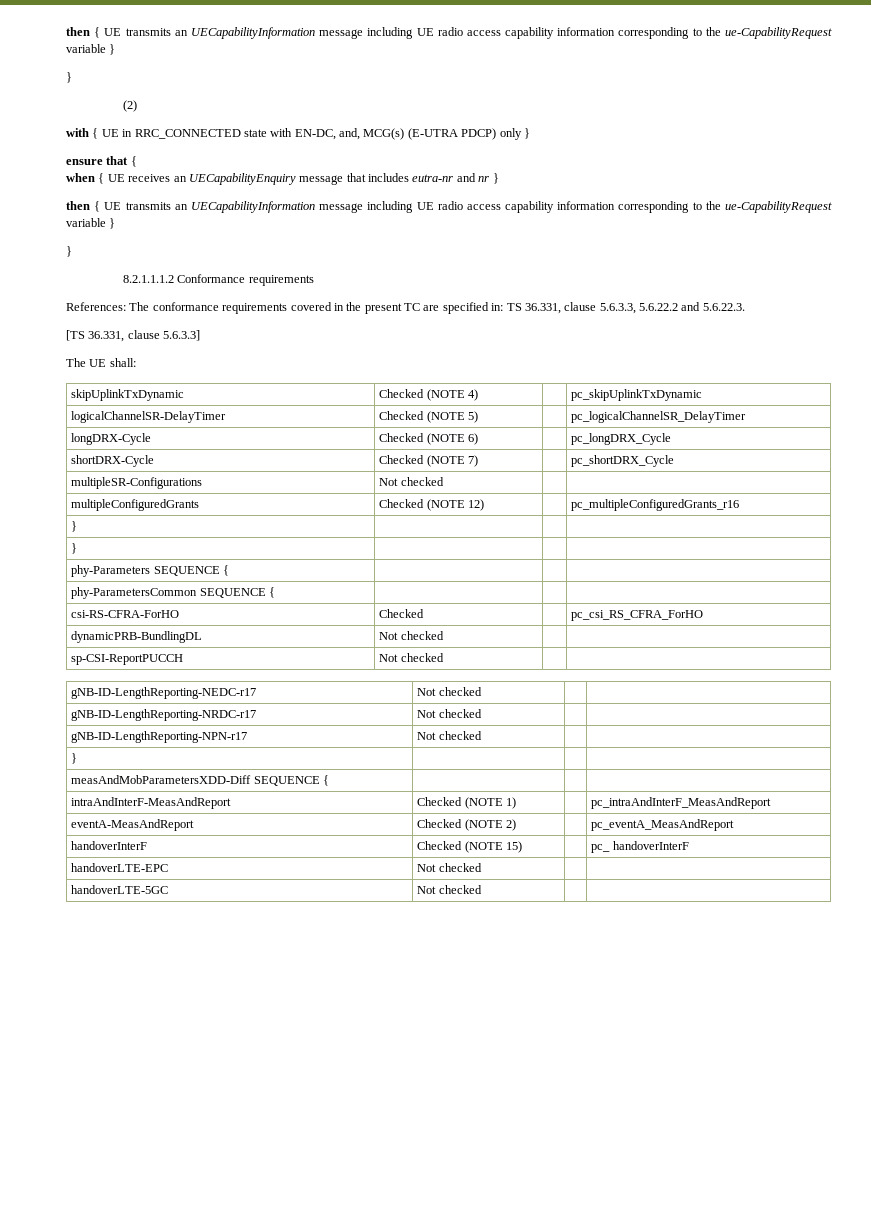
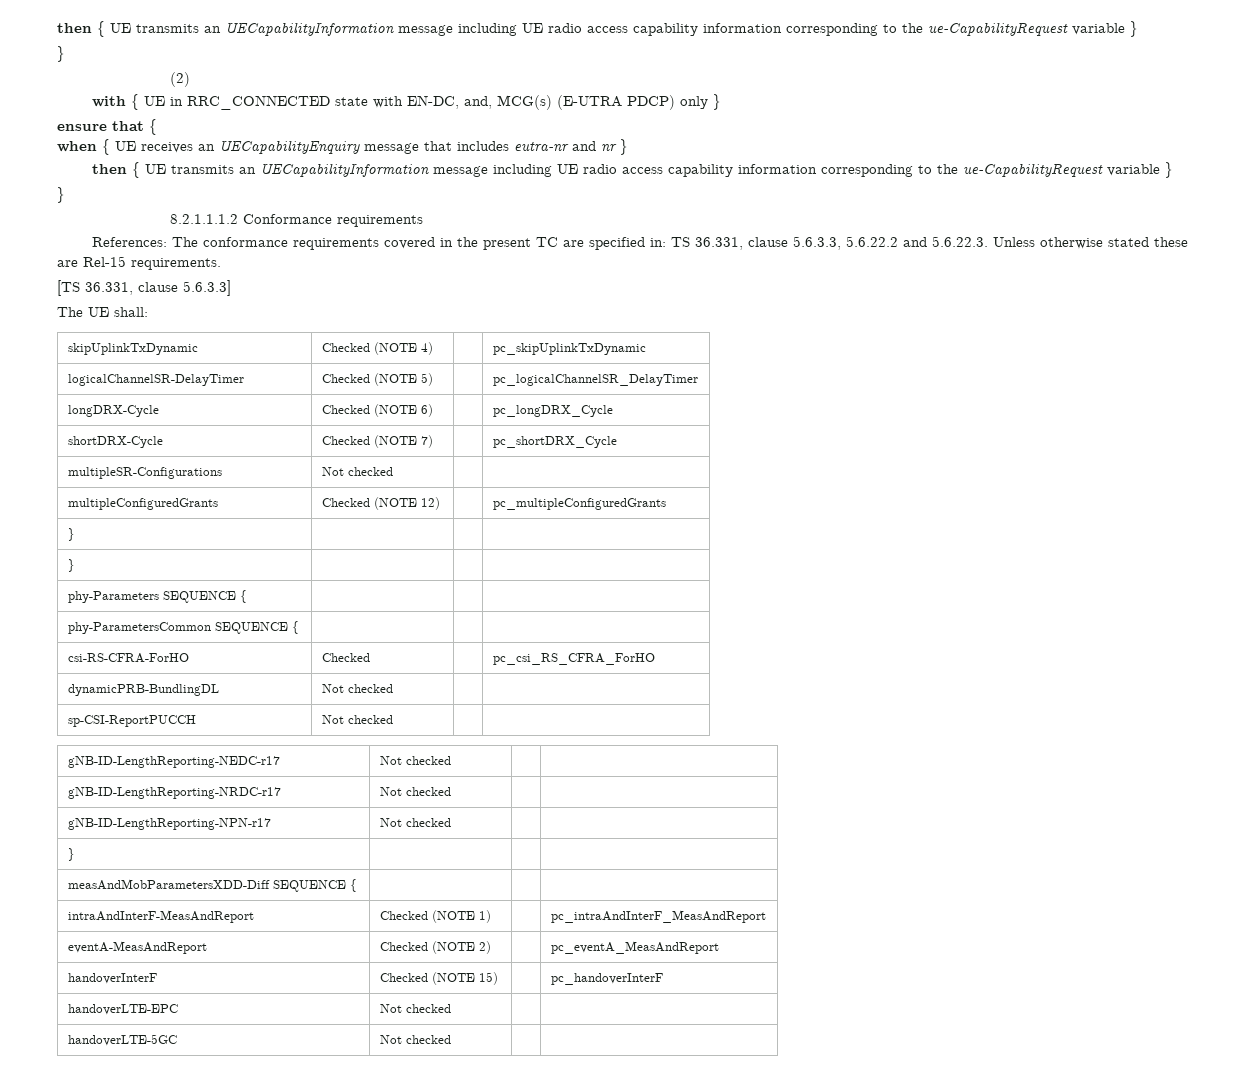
(745, 307) none -> [992,237,1188,249] [57,256,221,270] Unless otherwise stated these are Rel-15 requirements.
[571,499,740,511] pc_multipleConfiguredGrants_r16 -> [492,498,666,510] pc_multipleConfiguredGrants
[591,841,689,853] pc_ handoverInterF -> [550,973,663,985] pc_handoverInterF

